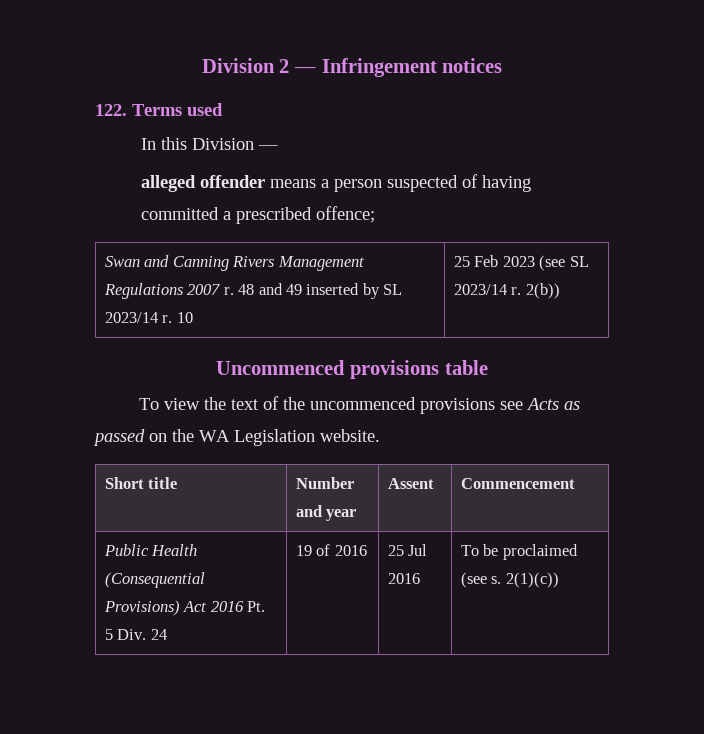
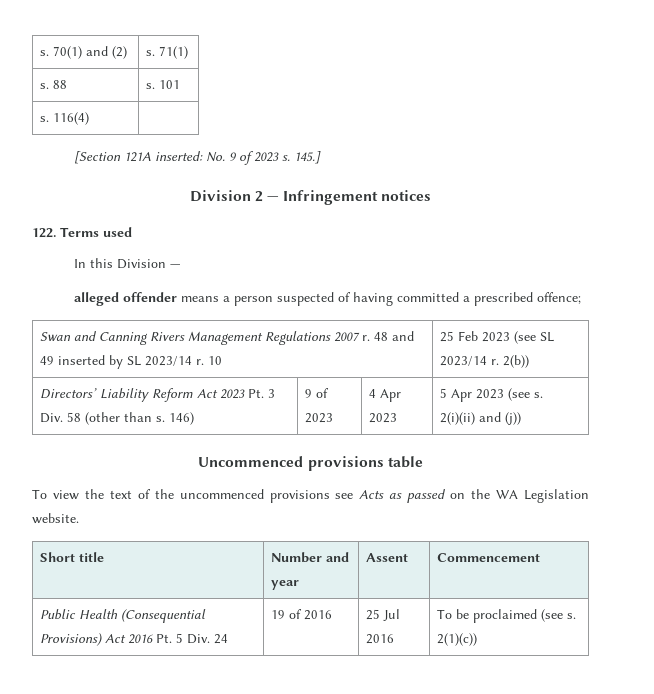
(201, 65) none -> [39,46,127,59] [145,46,188,59] [39,80,67,89] [145,80,180,89] [39,112,89,125] [73,151,321,165] s. 70(1) and (2) | s. 71(1) // s. 88 | s. 101 // s. 116(4) | // [Section 121A inserted: No. 9 of 2023 s. 145.] //
(560, 291) none -> [39,388,275,402] [39,412,194,425] [304,388,329,398] [304,413,333,423] [368,389,401,402] [368,413,397,423] [439,388,543,402] [439,412,521,425] // Directors’ Liability Reform Act 2023 Pt. 3 Div. 58 (other than s. 146) | 9 of 2023 | 4 Apr 2023 | 5 Apr 2023 (see s. 2(i)(ii) and (j))

